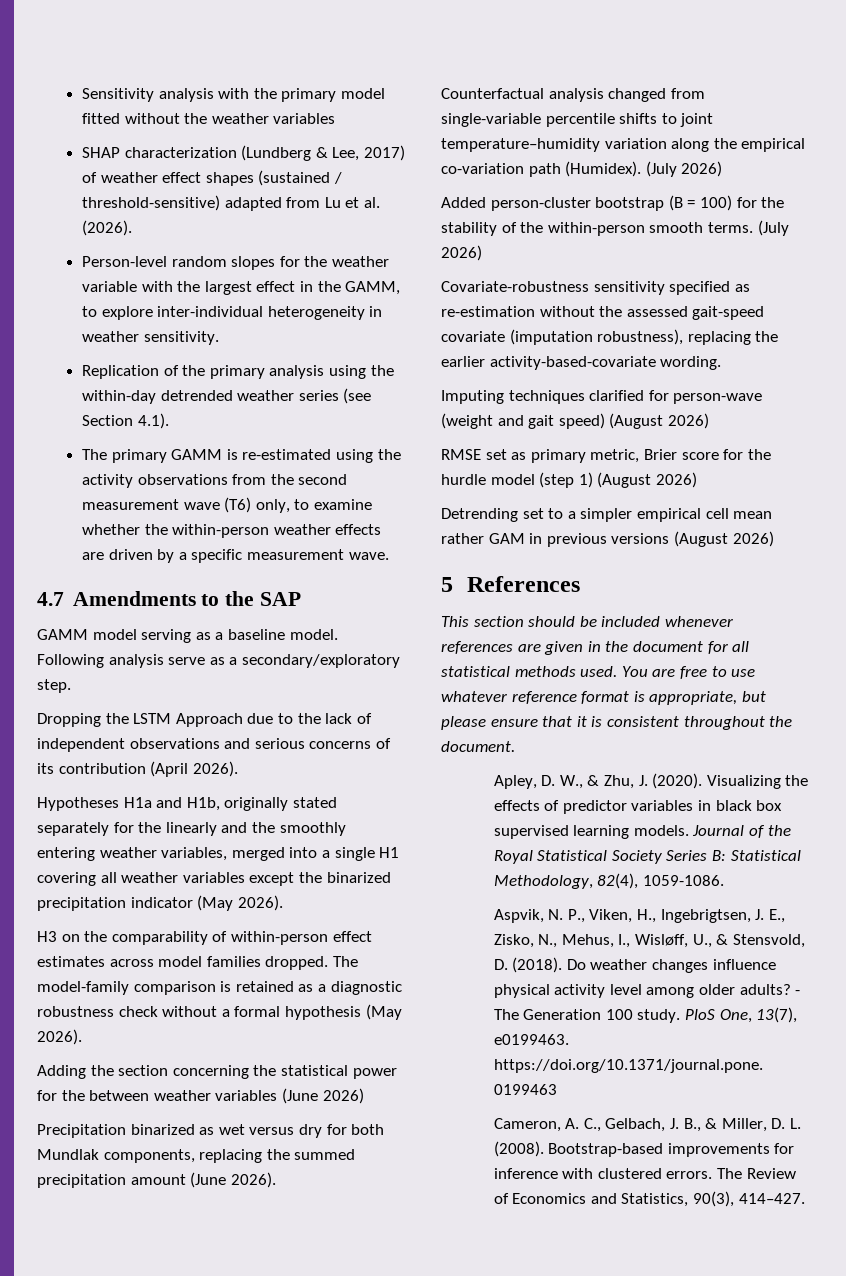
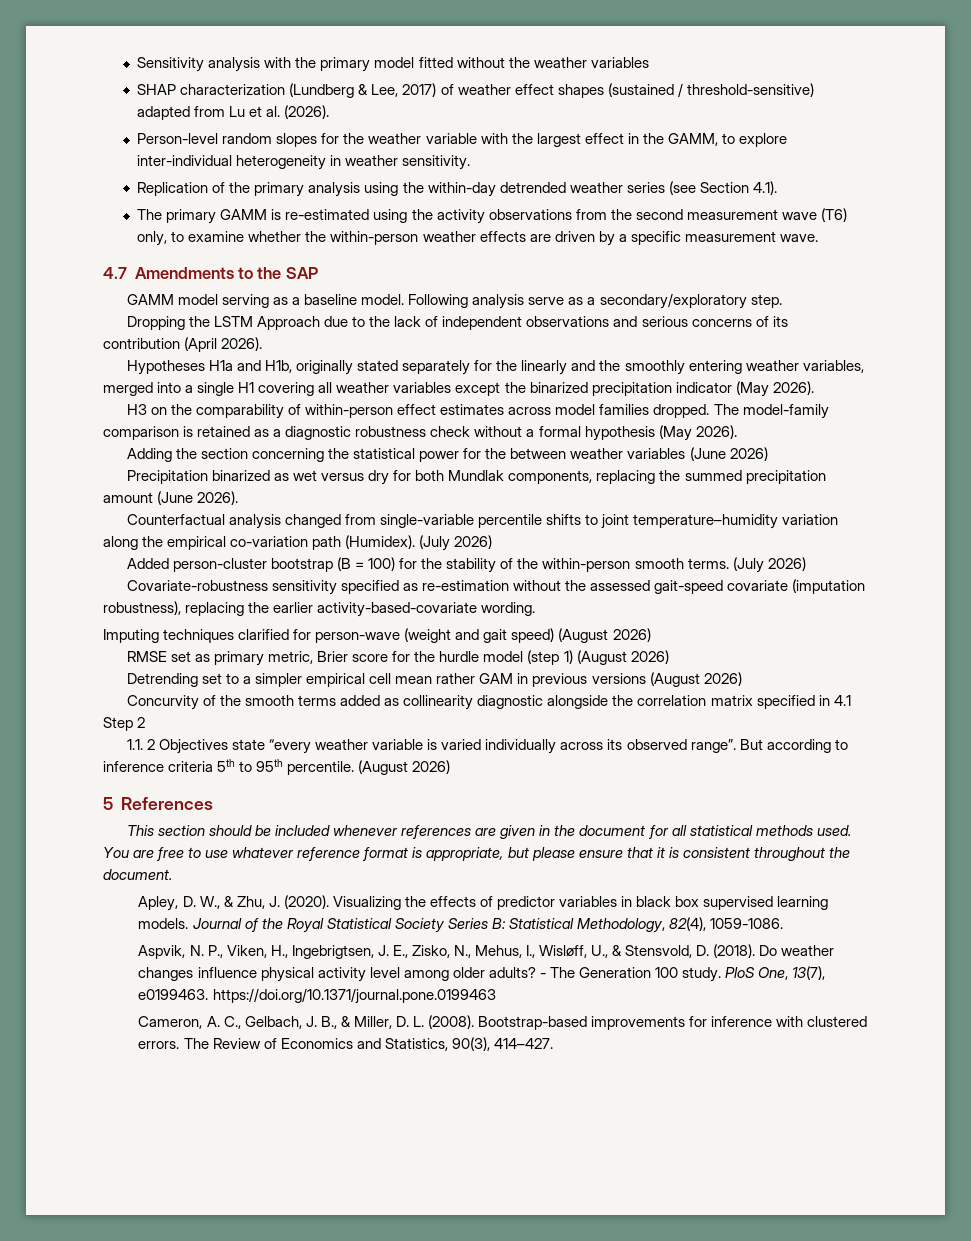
(774, 539) none -> [126,695,851,710] [103,717,146,731] [126,739,848,754] [103,759,451,775] // Concurvity of the smooth terms added as collinearity diagnostic alongside the correlation matrix specified in 4.1 Step 2 // 1.1. 2 Objectives state “every weather variable is varied individually across its observed range”. But according to inference criteria 5th to 95th percentile. (August 2026)

